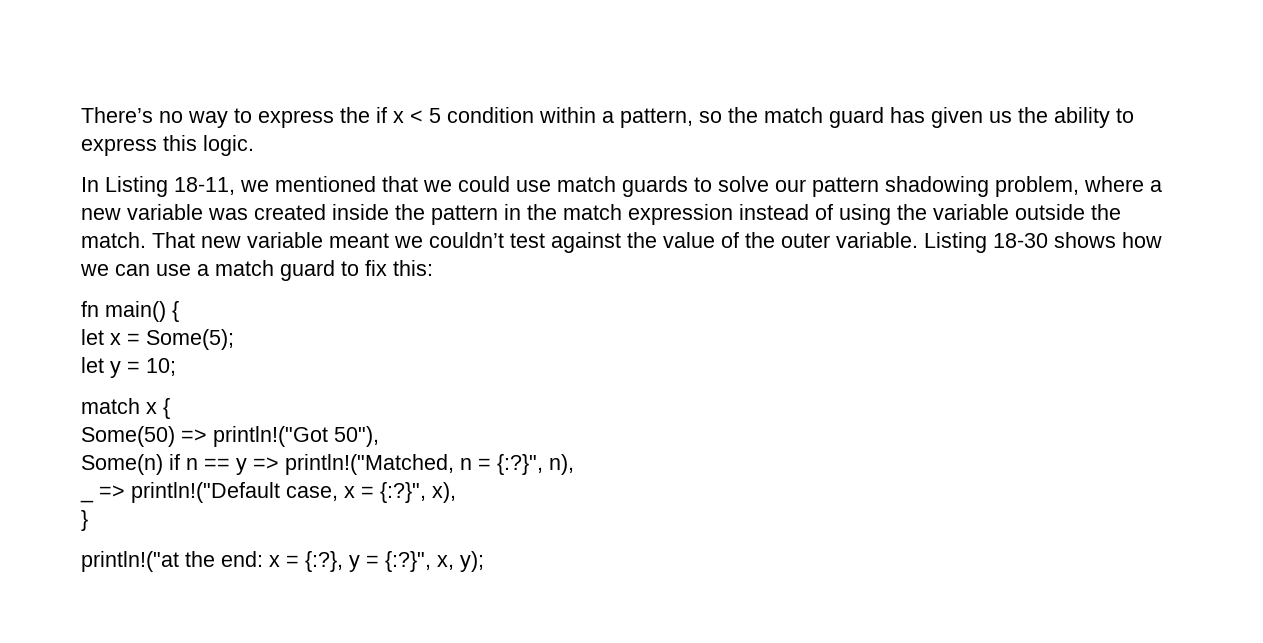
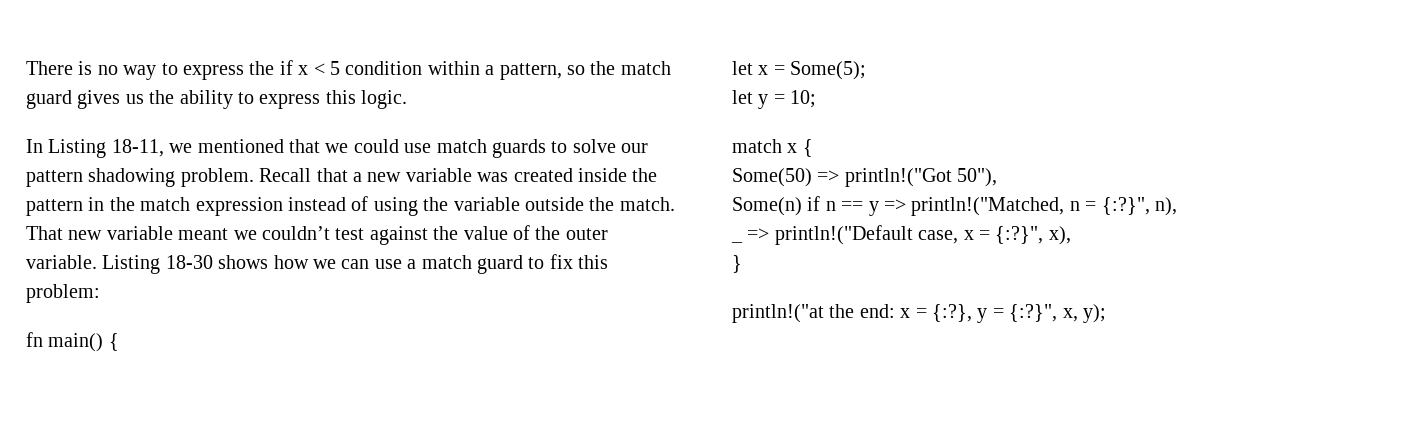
[81,107,153,123] There’s -> [26,61,93,75] There is
[890,107,983,128] has given -> [77,90,121,109] gives
[995,176,1144,197] problem, where -> [180,168,348,187] problem. Recall that
[393,260,433,276] this: -> [578,255,609,269] [26,284,100,303] this problem:

